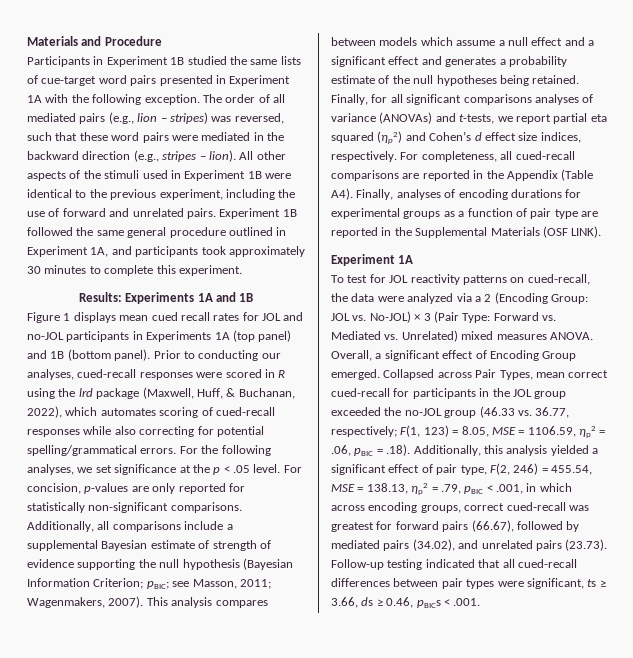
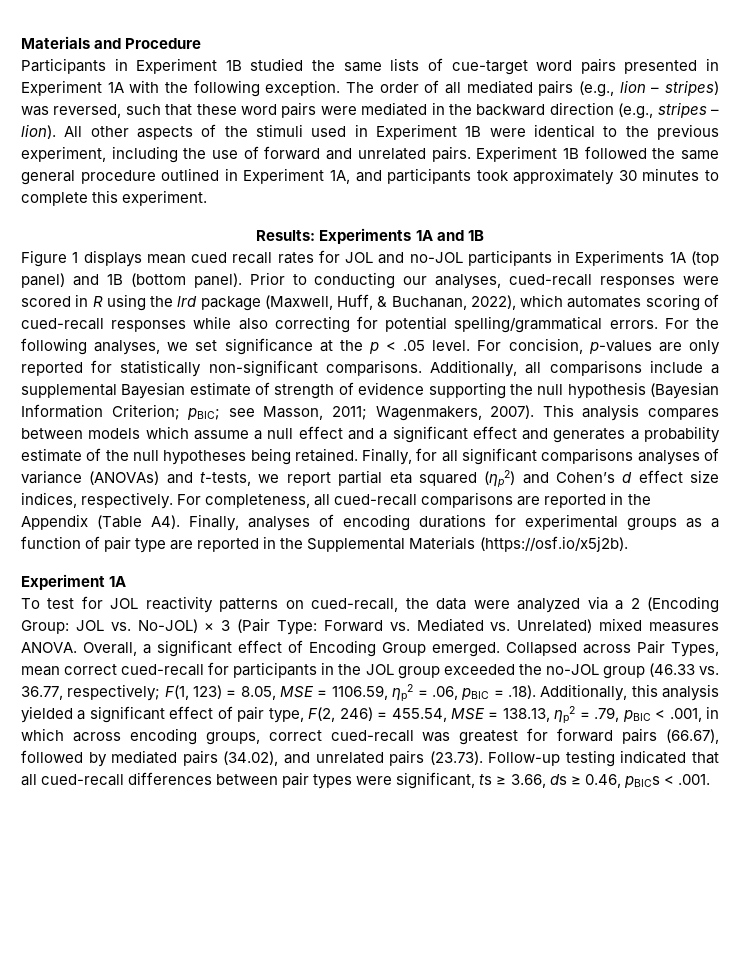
[542,226,602,238] (OSF LINK). -> [479,536,628,552] (https://osf.io/x5j2b).

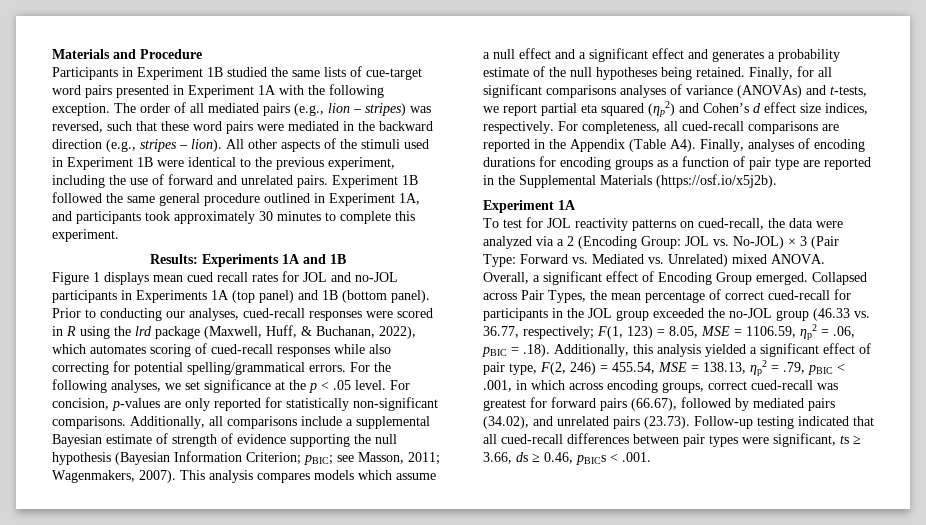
[21,428,83,439] between -> (310, 478) none
[525,514,618,530] experimental -> [560,157,611,170] encoding
[649,622,720,632] measures -> (767, 259) none
[21,666,60,676] mean -> [590,289,721,303] the mean percentage of

